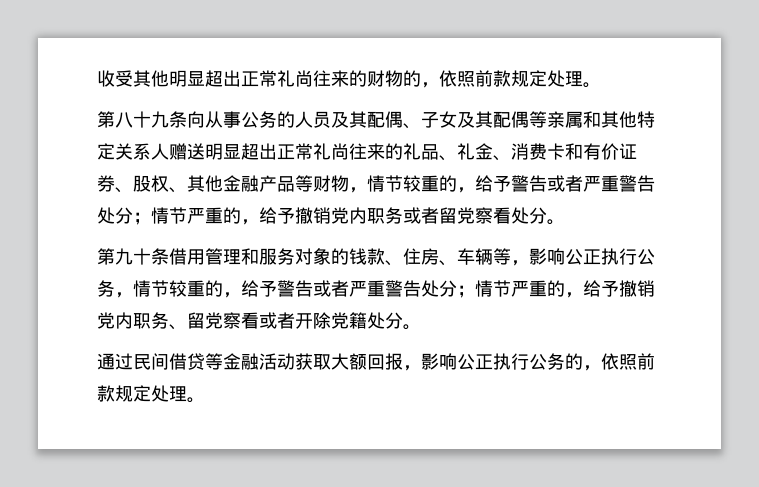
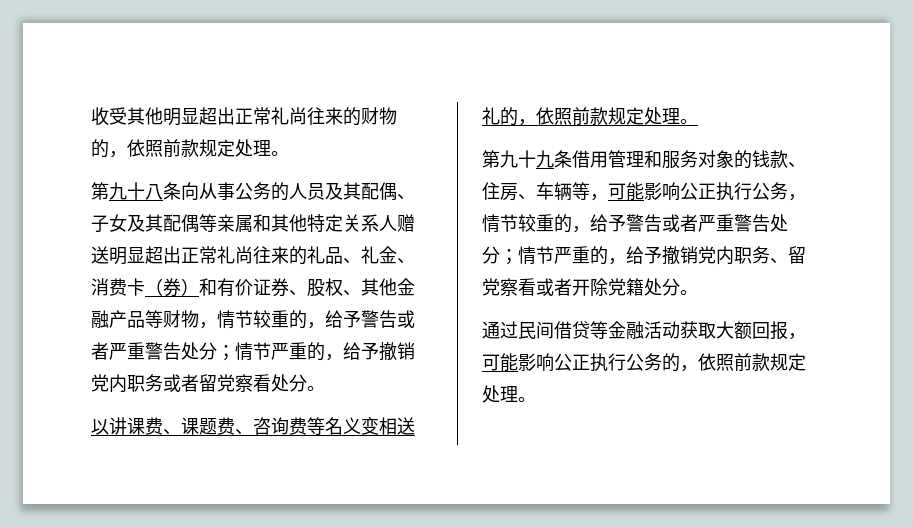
[115,111,169,128] 八十九 -> [109,182,163,200] 九十八
(565, 151) none -> [145,278,199,297] （券）
[97,248,151,265] // 第九十 -> [91,417,415,435] [482,107,698,126] [482,150,554,168] // 以讲课费、课题费、咨询费等名义变相送礼的，依照前款规定处理。 // 第九十九
(529, 263) none -> [608,182,644,201] 可能
(421, 368) none -> [482,353,518,372] 可能

